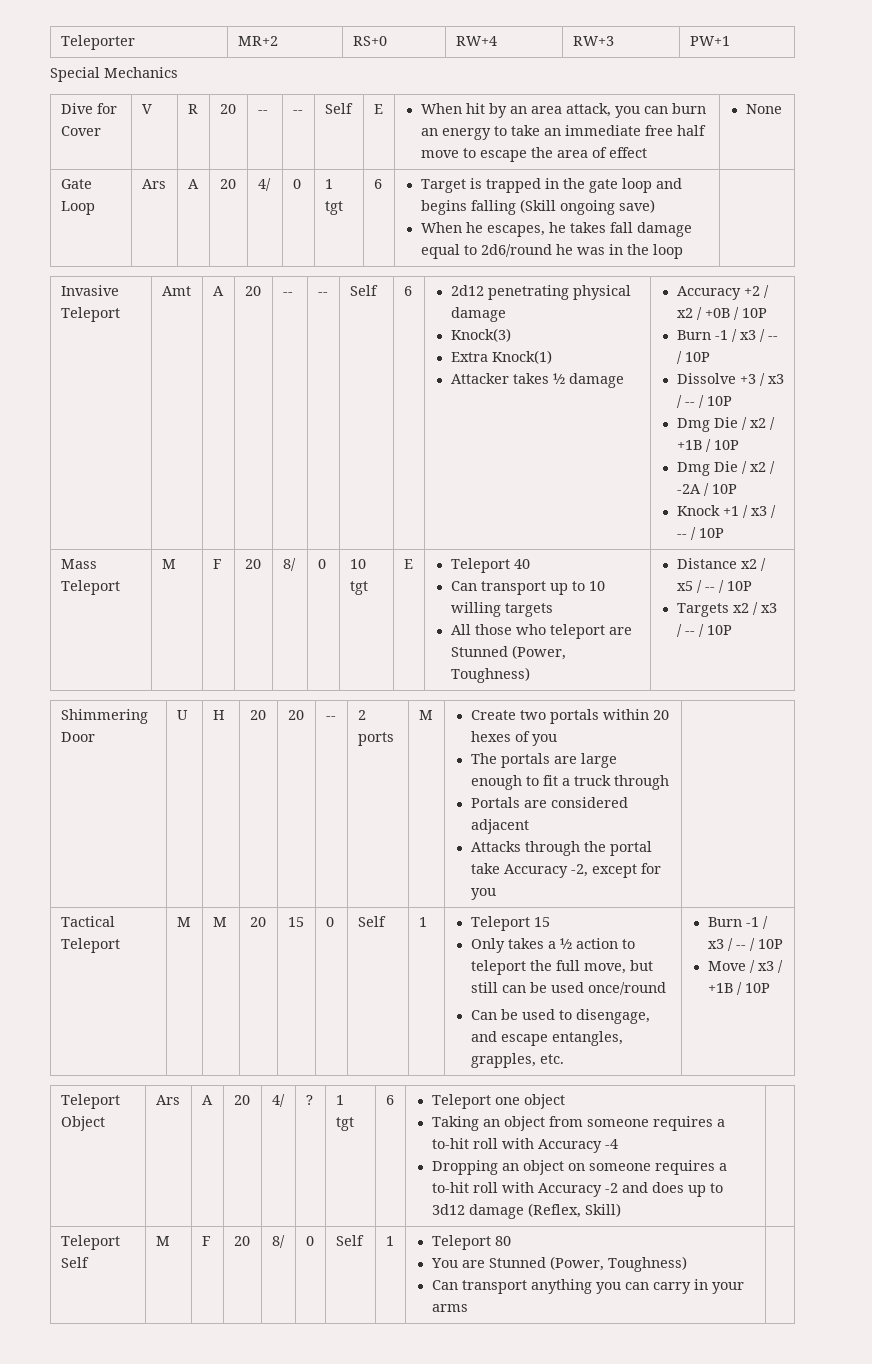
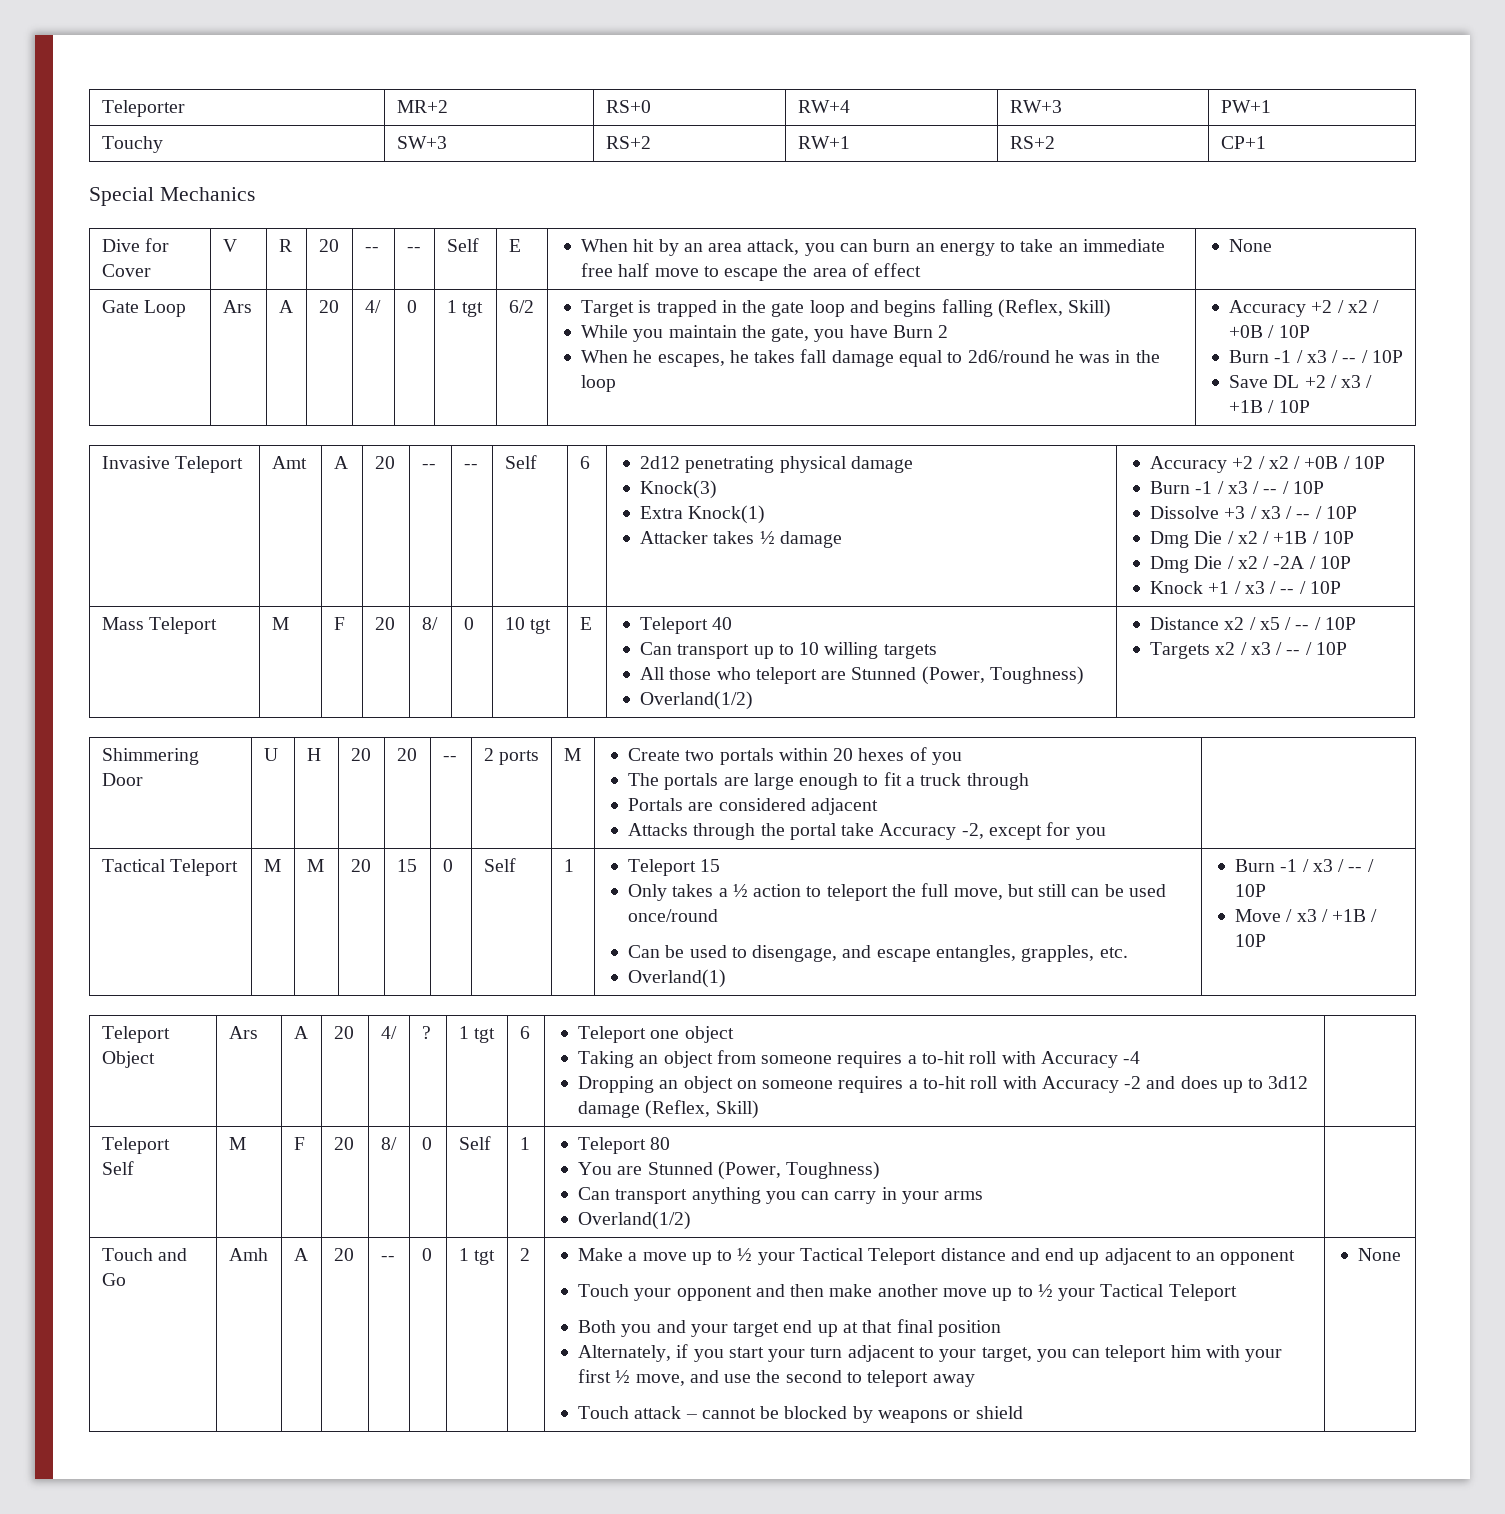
(730, 41) none -> [101,136,163,153] [396,136,447,149] [605,136,651,149] [797,136,850,149] [1009,136,1055,149] [1220,136,1266,149] // Touchy | SW+3 | RS+2 | RW+1 | RS+2 | CP+1
[373,179,382,189] 6 -> [508,300,534,313] 6/2
[519,199,655,215] (Skill ongoing save) -> [997,299,1112,318] [581,325,949,342] (Reflex, Skill) // While you maintain the gate, you have Burn 2
(683, 251) none -> [1229,300,1380,317] [1229,325,1310,338] [1229,350,1404,363] [1229,375,1373,388] [1229,400,1310,413] Accuracy +2 / x2 / +0B / 10P // Burn -1 / x3 / -- / 10P // Save DL +2 / x3 / +1B / 10P
(530, 675) none -> [640,691,754,710] // Overland(1/2)
(564, 1059) none -> [628,969,727,988] // Overland(1)
(468, 1308) | -> [578,1211,692,1230] [101,1248,187,1261] [101,1273,126,1286] [228,1248,268,1261] [293,1248,308,1261] [333,1248,354,1261] [380,1256,395,1261] [421,1248,432,1261] [458,1248,495,1265] [519,1248,530,1261] [578,1248,1296,1265] [578,1284,1237,1301] [578,1319,1001,1337] [578,1344,1283,1362] [578,1369,975,1387] [578,1406,1023,1423] [1358,1248,1402,1261] // Overland(1/2) | // Touch and Go | Amh | A | 20 | -- | 0 | 1 tgt | 2 | Make a move up to ½ your Tactical Teleport distance and end up adjacent to an opponent // Touch your opponent and then make another move up to ½ your Tactical Teleport // Both you and your target end up at that final position // Alternately, if you start your turn adjacent to your target, you can teleport him with your first ½ move, and use the second to teleport away // Touch attack – cannot be blocked by weapons or shield | None

